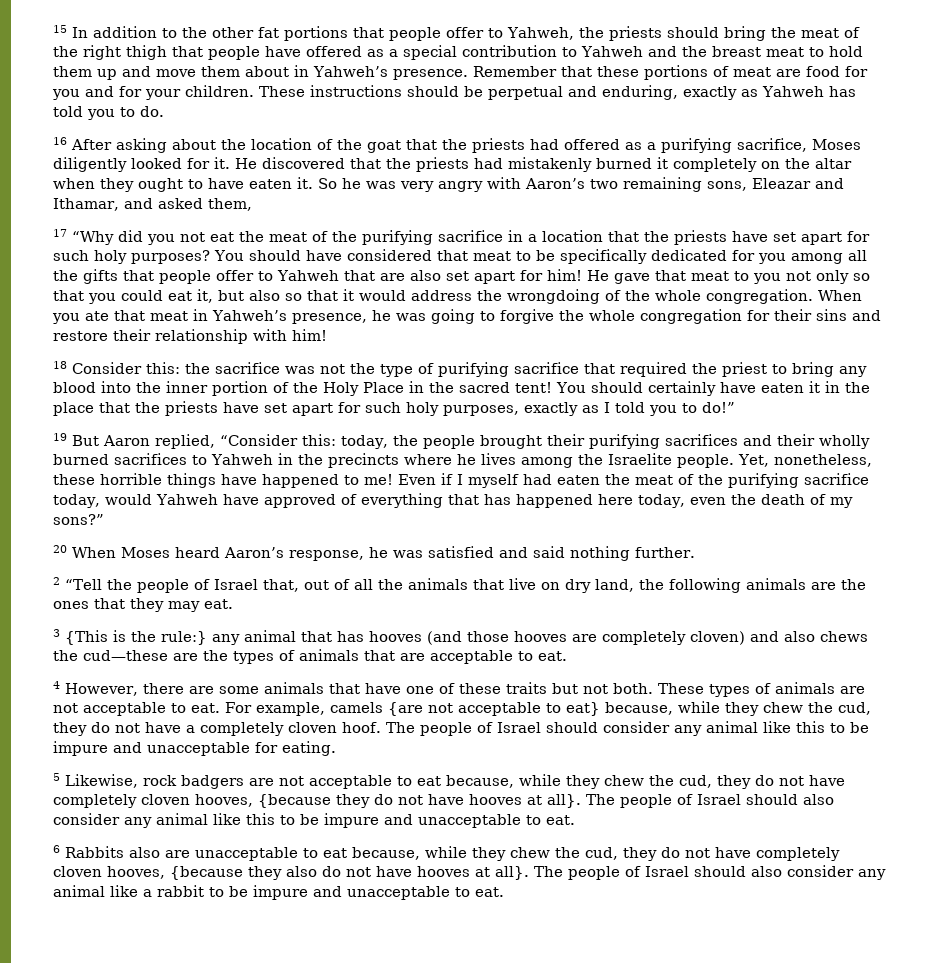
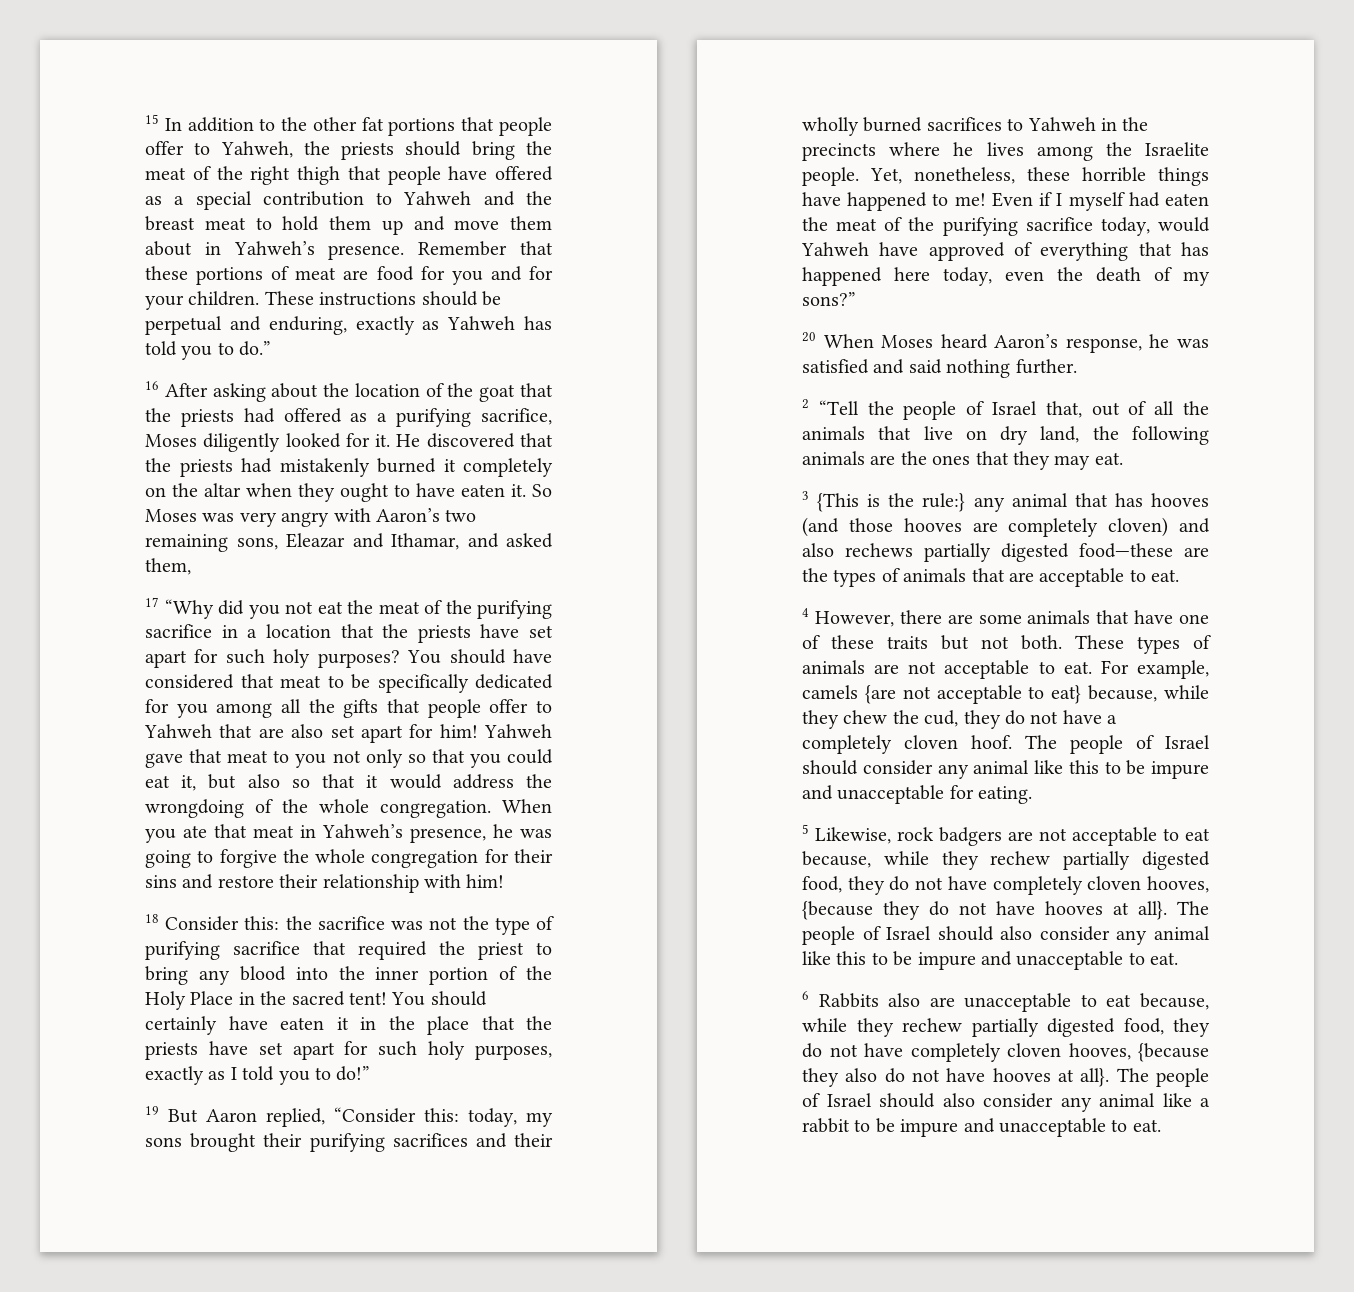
[140,106,164,117] do. -> [239,341,272,356] do.”
[342,178,361,189] he -> [145,509,197,522] Moses
[586,270,609,281] He -> [484,724,552,738] Yahweh
[392,435,475,449] the people -> [526,1112,553,1127] [145,1137,182,1147] my sons
[820,631,868,642] [53,650,168,661] chews the cud—these -> [845,543,1173,562] rechews partially digested food—these
[604,775,712,788] chew the cud, -> [990,851,1210,870] [802,876,842,893] rechew partially digested food,
[510,847,618,860] chew the cud, -> [902,1018,1164,1037] rechew partially digested food,

